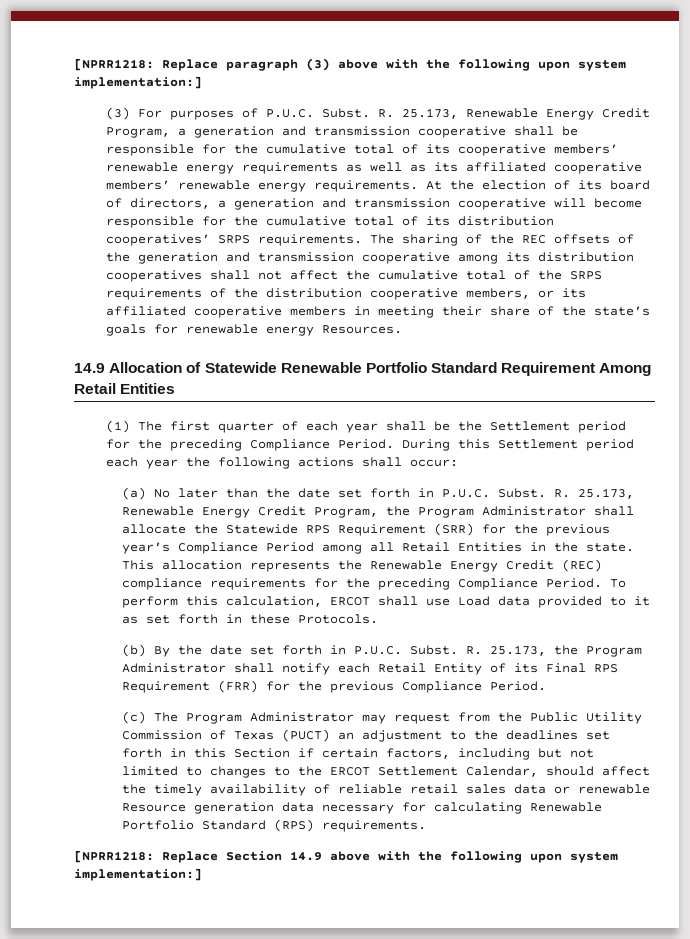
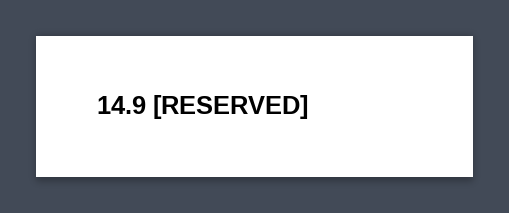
[74,58,626,71] [74,76,202,89] [105,107,650,120] [105,126,578,138] [105,144,618,156] [105,162,642,174] [105,180,650,192] [105,198,642,210] [105,216,554,228] [105,234,634,246] [105,252,634,264] [105,270,602,282] [105,288,586,300] [105,306,650,318] [105,324,402,336] [74,362,652,376] [74,383,176,394] [105,420,626,433] [105,439,634,451] [105,457,458,469] [121,487,634,500] [121,506,634,518] [121,523,610,536] [121,542,634,554] [121,559,602,572] [121,578,626,590] [121,596,650,608] [121,614,378,624] [121,644,642,657] [121,663,618,675] [121,680,546,693] [121,711,642,724] [121,729,610,742] [121,748,594,760] [121,766,650,778] [121,784,650,796] [121,802,602,814] [121,819,426,832] [74,850,618,863] [74,868,202,881] [NPRR1218: Replace paragraph (3) above with the following upon system implementation:] // (3) For purposes of P.U.C. Subst. R. 25.173, Renewable Energy Credit Program, a generation and transmission cooperative shall be responsible for the cumulative total of its cooperative members’ renewable energy requirements as well as its affiliated cooperative members’ renewable energy requirements. At the election of its board of directors, a generation and transmission cooperative will become responsible for the cumulative total of its distribution cooperatives’ SRPS requirements. The sharing of the REC offsets of the generation and transmission cooperative among its distribution cooperatives shall not affect the cumulative total of the SRPS requirements of the distribution cooperative members, or its affiliated cooperative members in meeting their share of the state’s goals for renewable energy Resources. // 14.9 Allocation of Statewide Renewable Portfolio Standard Requirement Among Retail Entities // (1) The first quarter of each year shall be the Settlement period for the preceding Compliance Period. During this Settlement period each year the following actions shall occur: // (a) No later than the date set forth in P.U.C. Subst. R. 25.173, Renewable Energy Credit Program, the Program Administrator shall allocate the Statewide RPS Requirement (SRR) for the previous year’s Compliance Period among all Retail Entities in the state. This allocation represents the Renewable Energy Credit (REC) compliance requirements for the preceding Compliance Period. To perform this calculation, ERCOT shall use Load data provided to it as set forth in these Protocols. // (b) By the date set forth in P.U.C. Subst. R. 25.173, the Program Administrator shall notify each Retail Entity of its Final RPS Requirement (FRR) for the previous Compliance Period. // (c) The Program Administrator may request from the Public Utility Commission of Texas (PUCT) an adjustment to the deadlines set forth in this Section if certain factors, including but not limited to changes to the ERCOT Settlement Calendar, should affect the timely availability of reliable retail sales data or renewable Resource generation data necessary for calculating Renewable Portfolio Standard (RPS) requirements. // [NPRR1218: Replace Section 14.9 above with the following upon system implementation:] -> [97,95,308,119] 14.9 [RESERVED]

